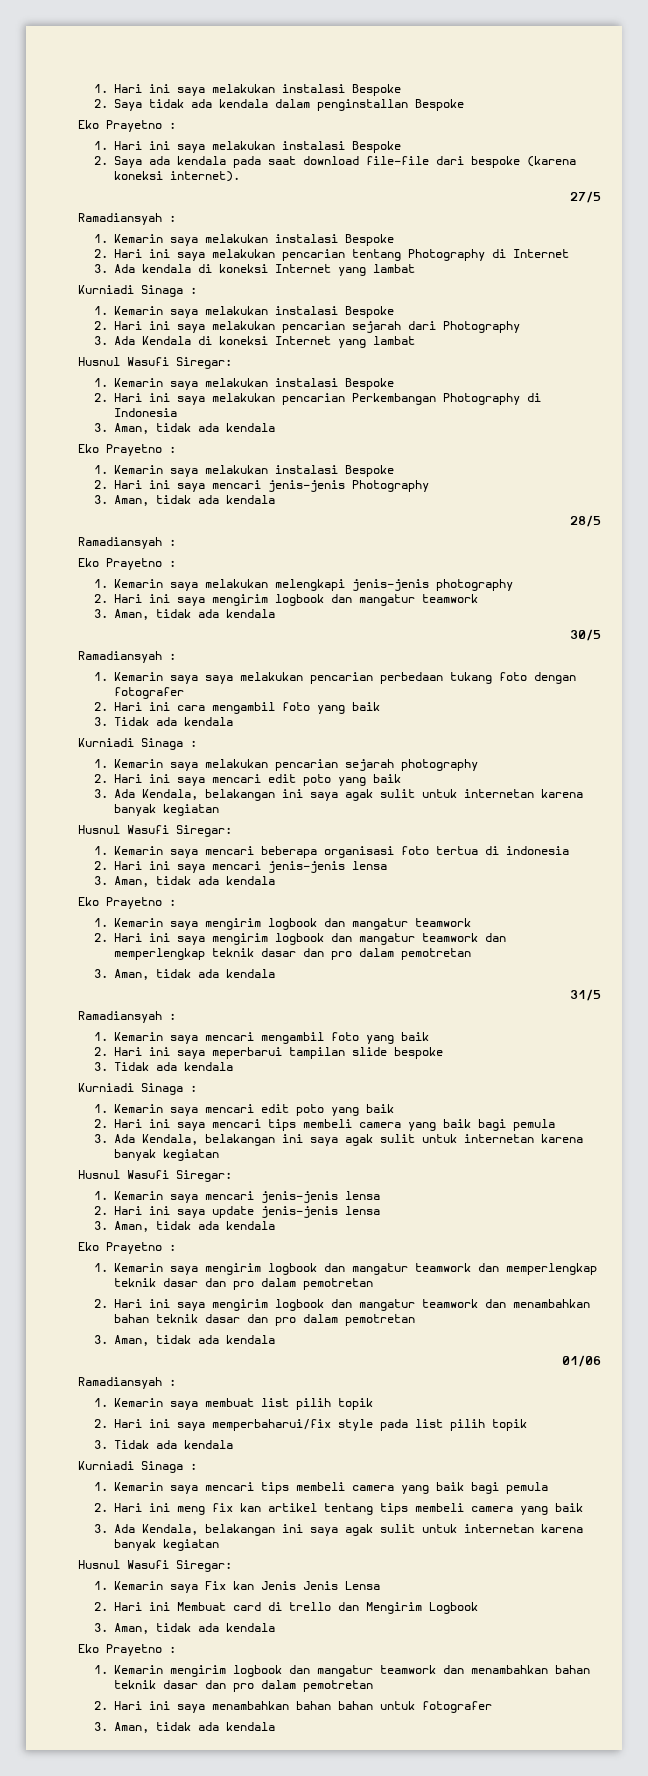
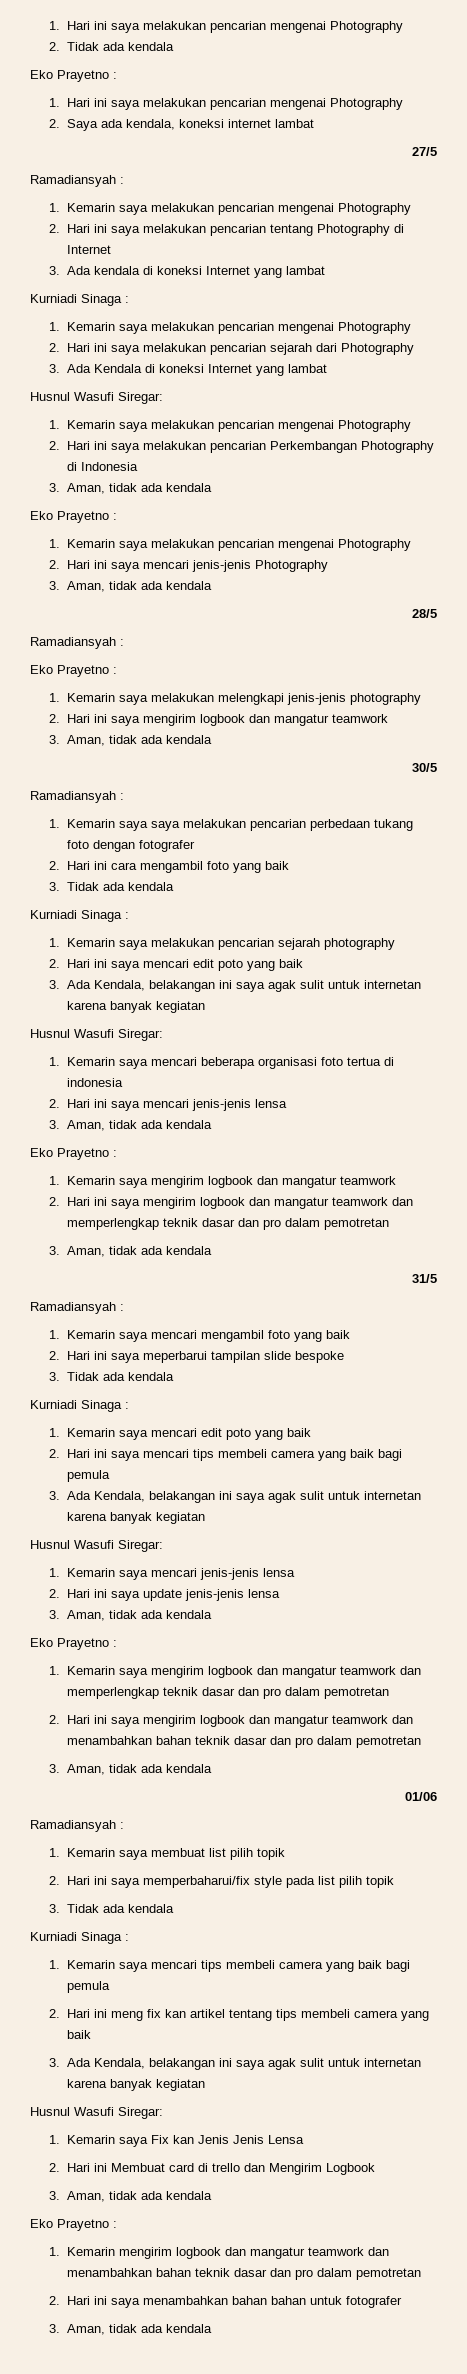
[94,84,402,96] [94,99,465,111] 1. Hari ini saya melakukan instalasi Bespoke // 2. Saya tidak ada kendala dalam penginstallan Bespoke -> [48,21,404,33] [48,42,175,51] 1. Hari ini saya melakukan pencarian mengenai Photography // 2. Tidak ada kendala
[282,141,402,153] instalasi Bespoke -> [210,98,404,110] pencarian mengenai Photography
[177,156,577,168] [114,171,241,182] kendala pada saat download file-file dari bespoke (karena koneksi internet). -> [126,119,315,130] kendala, koneksi internet lambat
[275,234,395,246] instalasi Bespoke -> [218,203,412,215] pencarian mengenai Photography
[275,306,395,318] instalasi Bespoke -> [218,322,412,334] pencarian mengenai Photography
[275,378,395,390] instalasi Bespoke -> [218,420,412,432] pencarian mengenai Photography
[275,465,395,477] instalasi Bespoke -> [218,539,412,551] pencarian mengenai Photography

